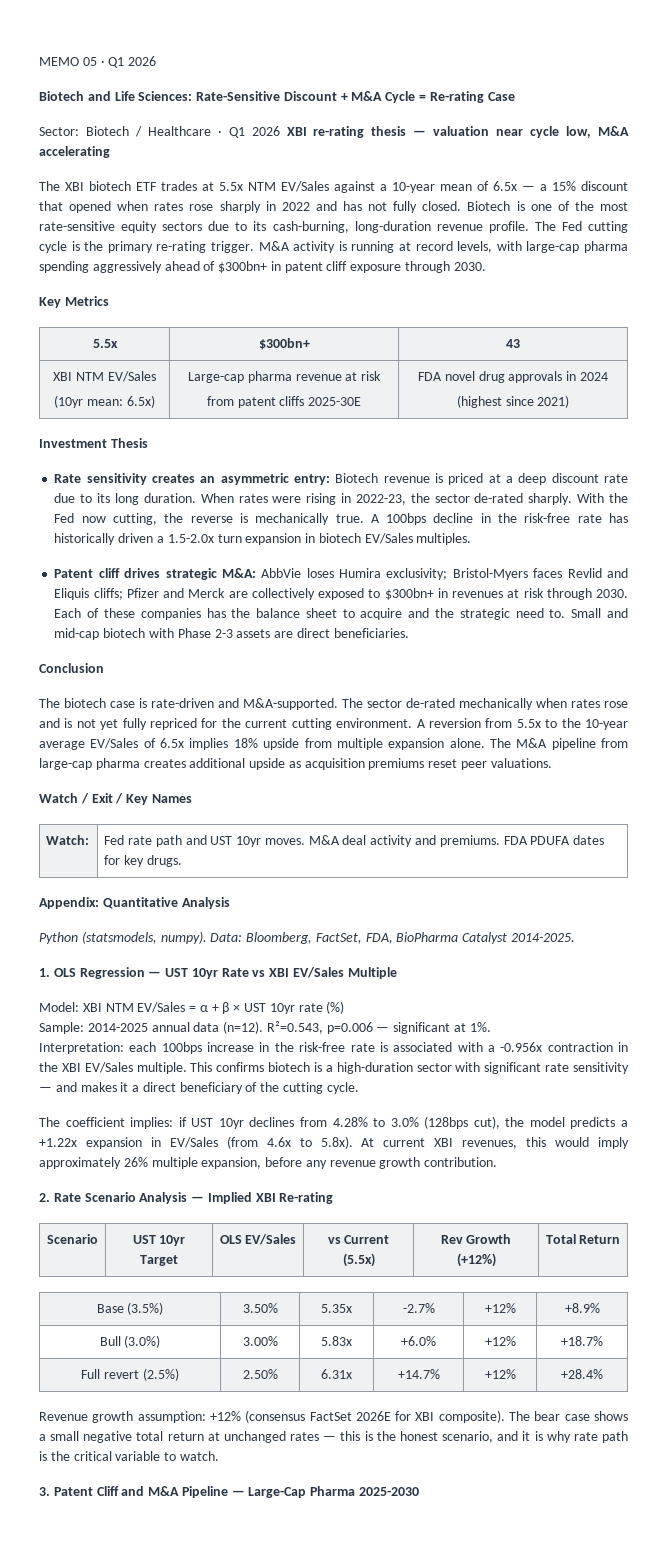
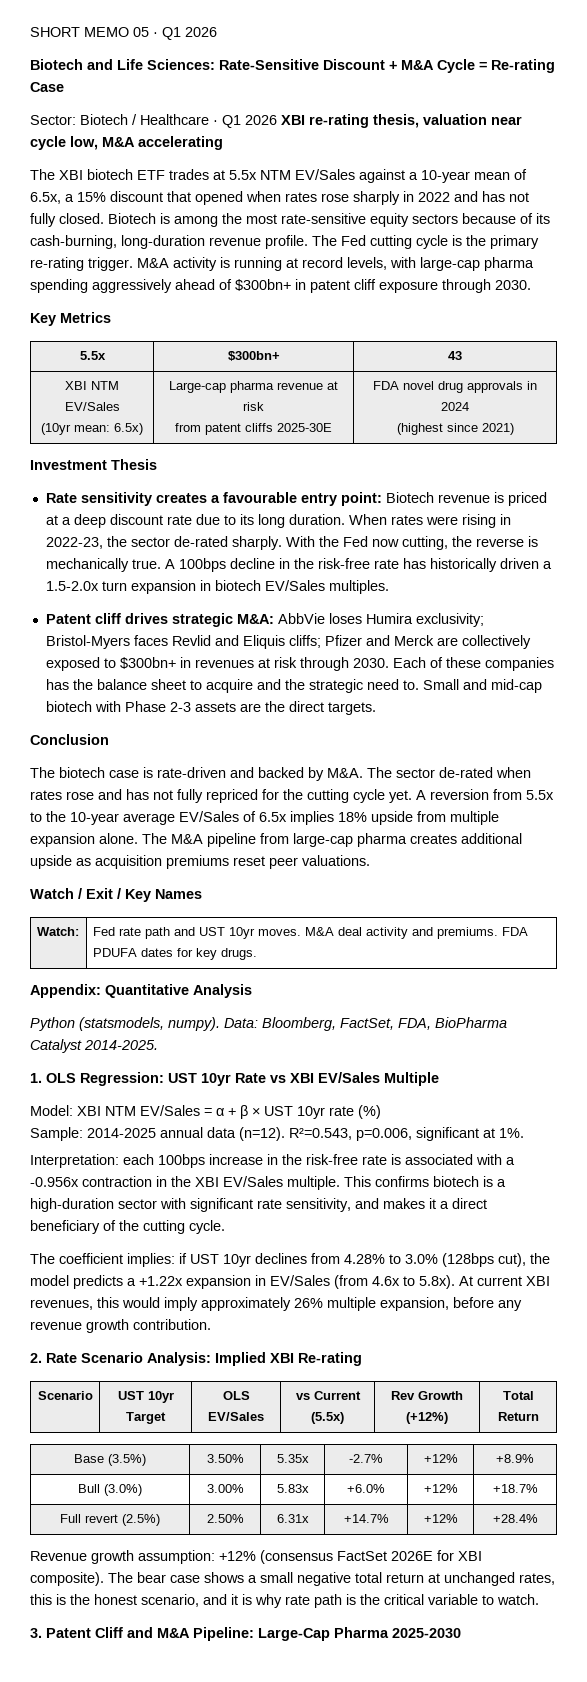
(39, 61) none -> [30,27,80,37] SHORT
[371,126,427,136] thesis — -> [373,114,419,128] thesis,
[493,181,535,191] 6.5x — -> [30,192,61,204] 6.5x,
[530,201,570,211] one of -> [174,216,218,227] among
[208,221,248,231] due to -> [462,213,533,224] because of
[200,473,331,485] an asymmetric entry: -> [210,492,382,506] a favourable entry point:
[296,628,409,638] direct beneficiaries. -> [264,701,376,715] the direct targets.
[243,698,338,710] M&A-supported. -> [258,767,363,781] backed by M&A.
[459,698,533,710] mechanically -> (493, 772) none
[64,718,119,730] is not yet -> [126,789,173,800] has not
[245,718,413,730] current cutting environment. -> [307,789,412,803] cutting cycle yet.
[79,967,162,979] Regression — -> [80,1072,164,1086] Regression:
[326,1022,390,1034] p=0.006 — -> [356,1128,412,1141] p=0.006,
[572,1062,629,1074] [39,1087,52,1092] sensitivity — -> [286,1198,351,1212] sensitivity,
[139,1192,205,1204] Analysis — -> [147,1352,211,1366] Analysis:
[290,1432,337,1441] rates — -> [519,1573,555,1585] rates,
[181,1486,245,1498] Pipeline — -> [193,1627,254,1641] Pipeline:

